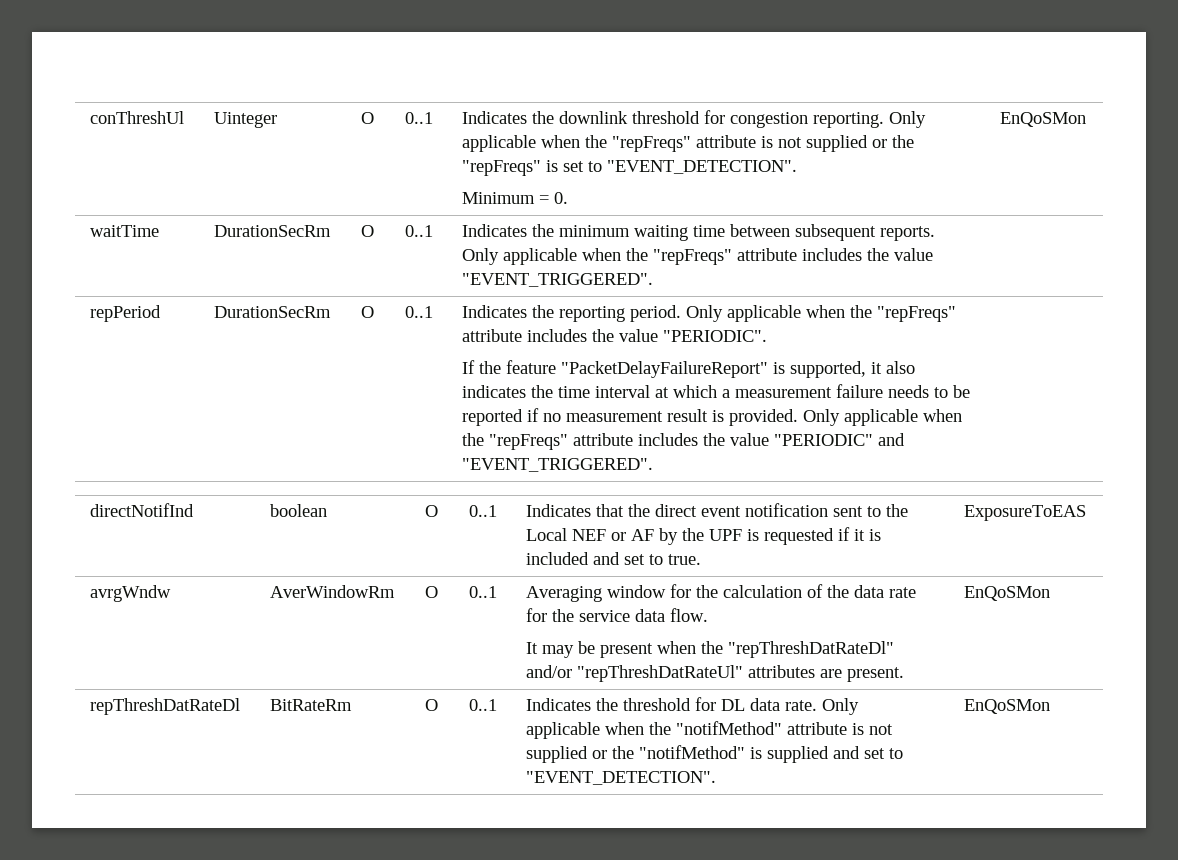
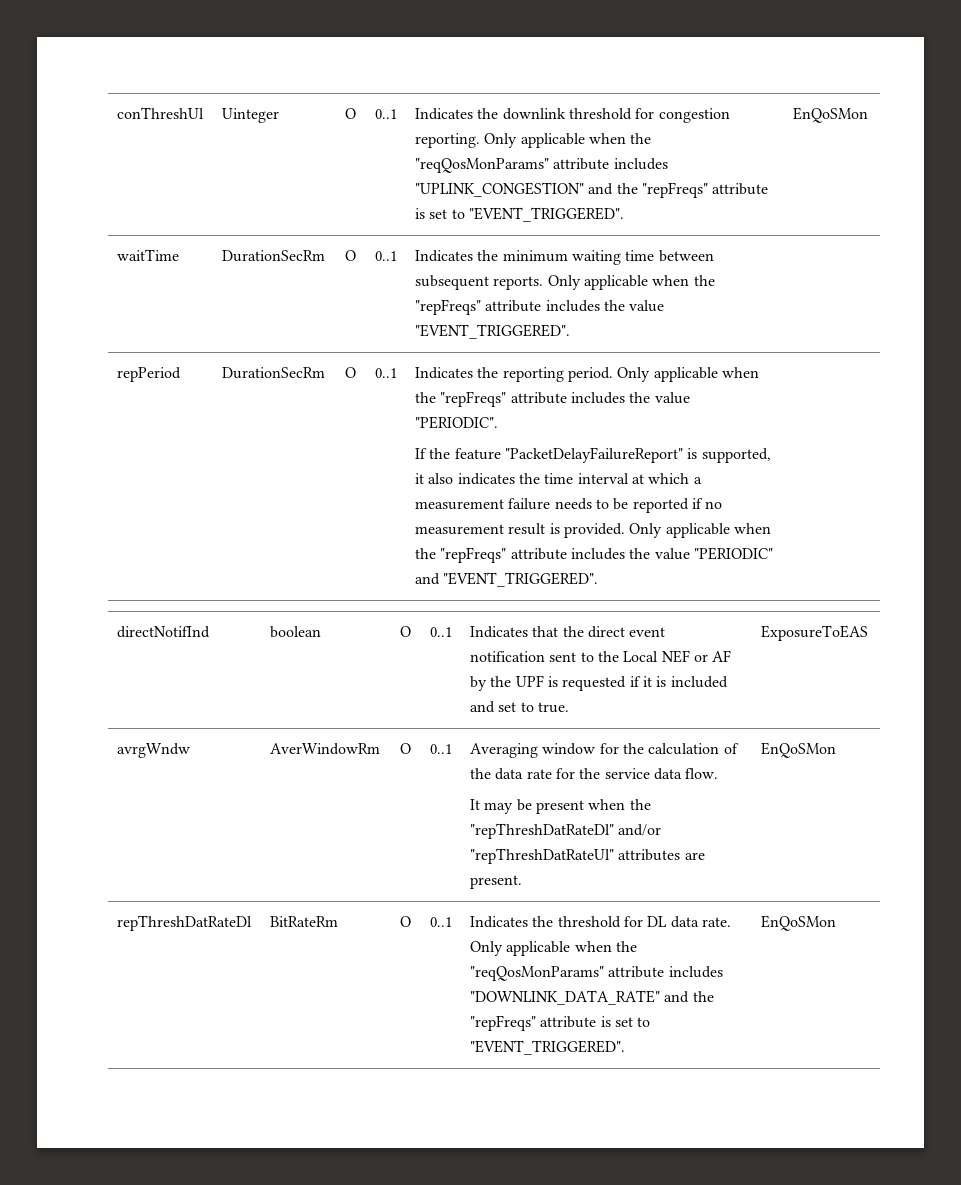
[611,135,914,152] [461,160,797,176] [461,192,568,204] "repFreqs" attribute is not supplied or the "repFreqs" is set to "EVENT_DETECTION". // Minimum = 0. -> [415,158,668,173] [415,182,769,198] [415,207,624,222] "reqQosMonParams" attribute includes "UPLINK_CONGESTION" and the "repFreqs" attribute is set to "EVENT_TRIGGERED".
[675,721,893,735] [525,745,903,763] [525,771,716,785] "notifMethod" attribute is not supplied or the "notifMethod" is supplied and set to "EVENT_DETECTION". -> [470,966,723,981] [470,990,714,1005] [470,1015,651,1031] [470,1040,626,1055] "reqQosMonParams" attribute includes "DOWNLINK_DATA_RATE" and the "repFreqs" attribute is set to "EVENT_TRIGGERED".

